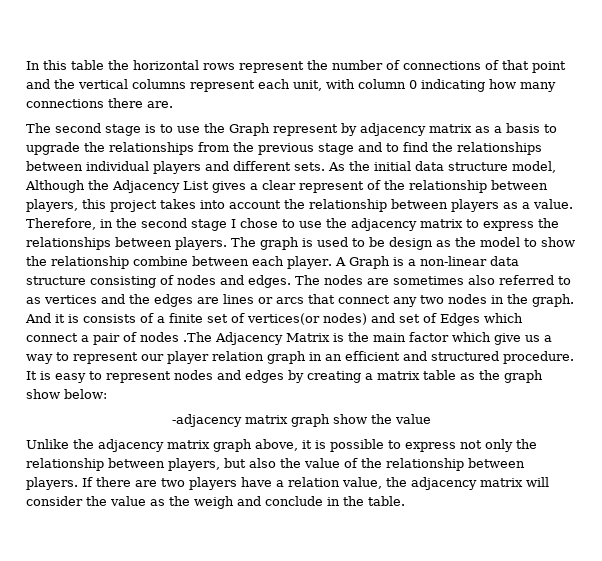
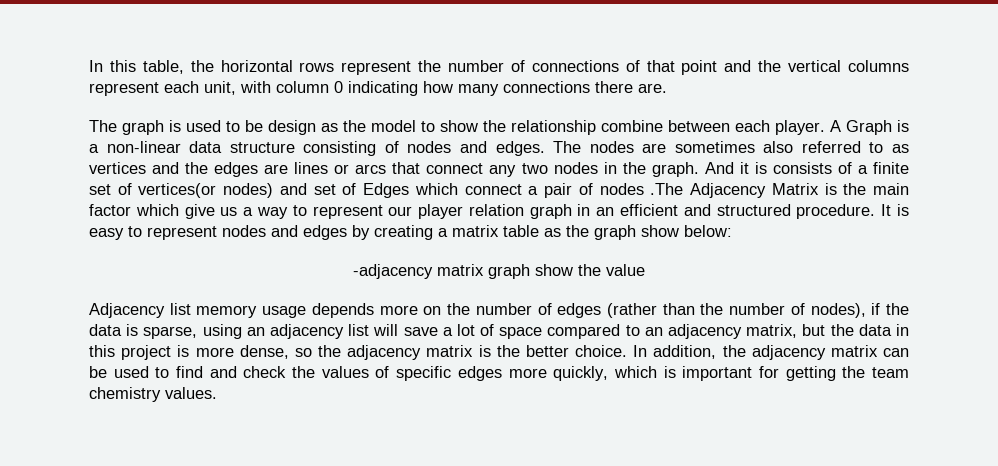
[71,60,104,70] table -> [142,60,184,74] table,
[55,123,557,136] [26,142,542,155] [26,161,556,174] [25,180,548,193] [26,199,573,212] [26,218,559,231] [26,237,256,250] second stage is to use the Graph represent by adjacency matrix as a basis to upgrade the relationships from the previous stage and to find the relationships between individual players and different sets. As the initial data structure model, Although the Adjacency List gives a clear represent of the relationship between players, this project takes into account the relationship between players as a value. Therefore, in the second stage I chose to use the adjacency matrix to express the relationships between players. The -> (117, 126) none
[26,439,537,452] [26,458,525,471] [26,477,549,490] [26,496,405,509] Unlike the adjacency matrix graph above, it is possible to express not only the relationship between players, but also the value of the relationship between players. If there are two players have a relation value, the adjacency matrix will consider the value as the weigh and conclude in the table. -> [89,303,909,318] [89,324,909,339] [89,345,909,360] [89,366,910,381] [89,387,217,402] Adjacency list memory usage depends more on the number of edges (rather than the number of nodes), if the data is sparse, using an adjacency list will save a lot of space compared to an adjacency matrix, but the data in this project is more dense, so the adjacency matrix is the better choice. In addition, the adjacency matrix can be used to find and check the values of specific edges more quickly, which is important for getting the team chemistry values.

